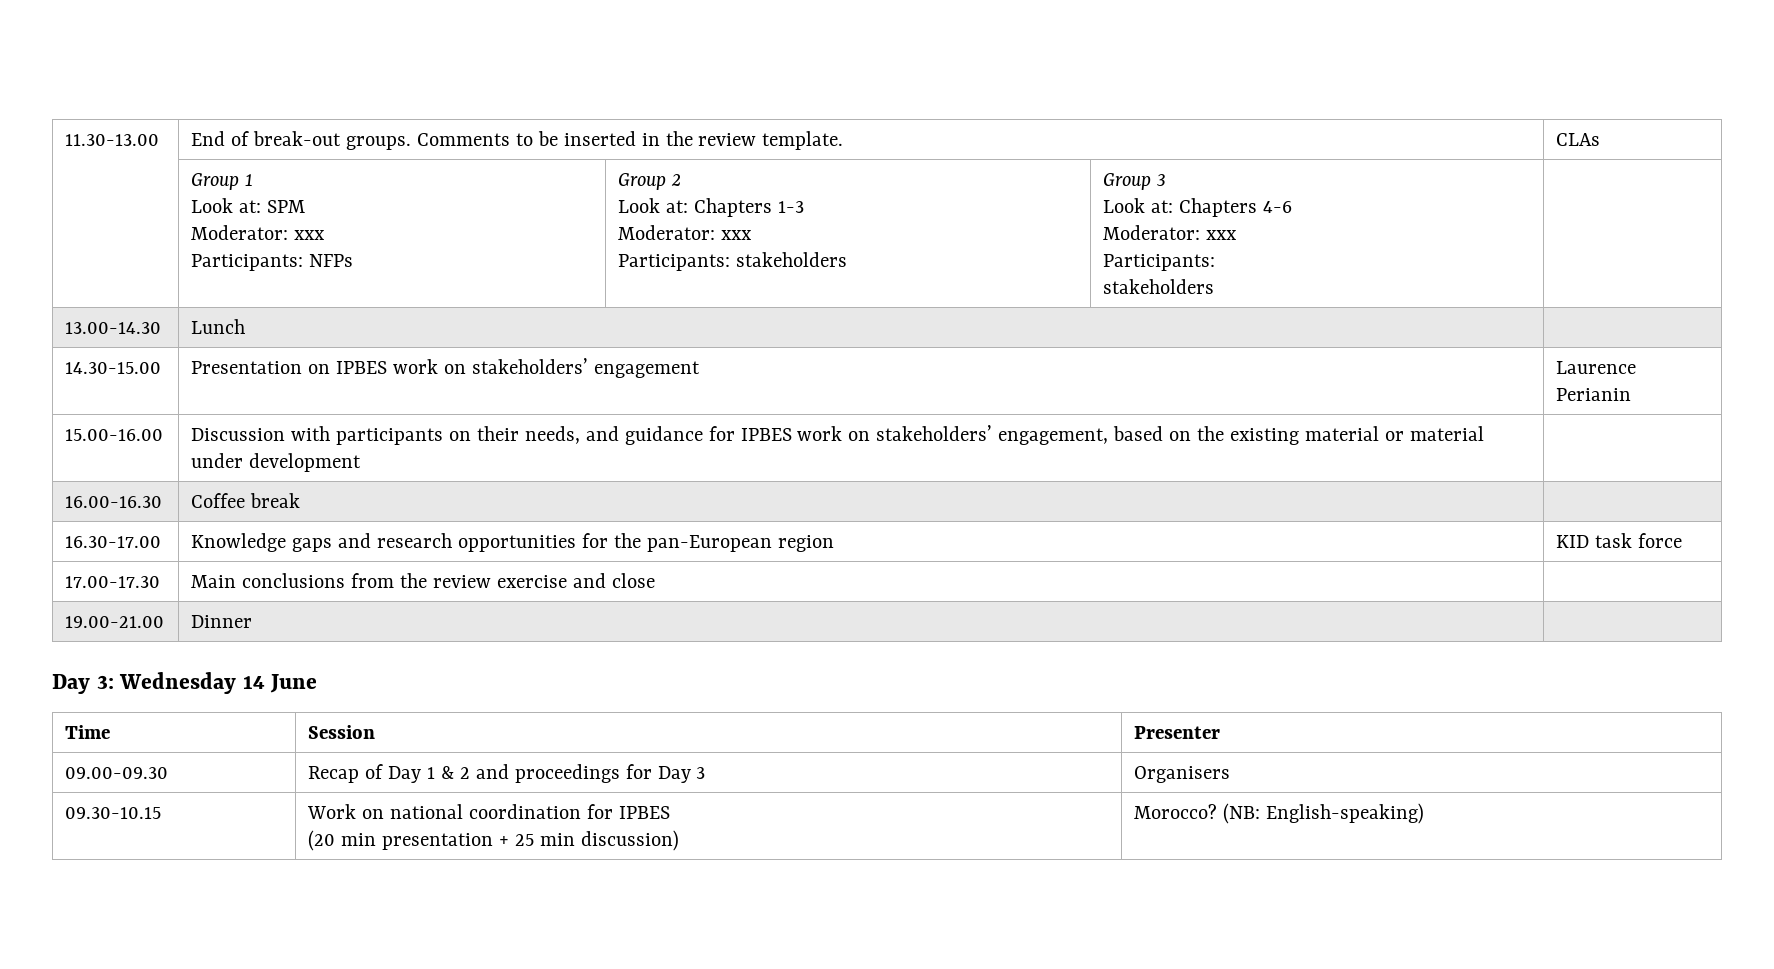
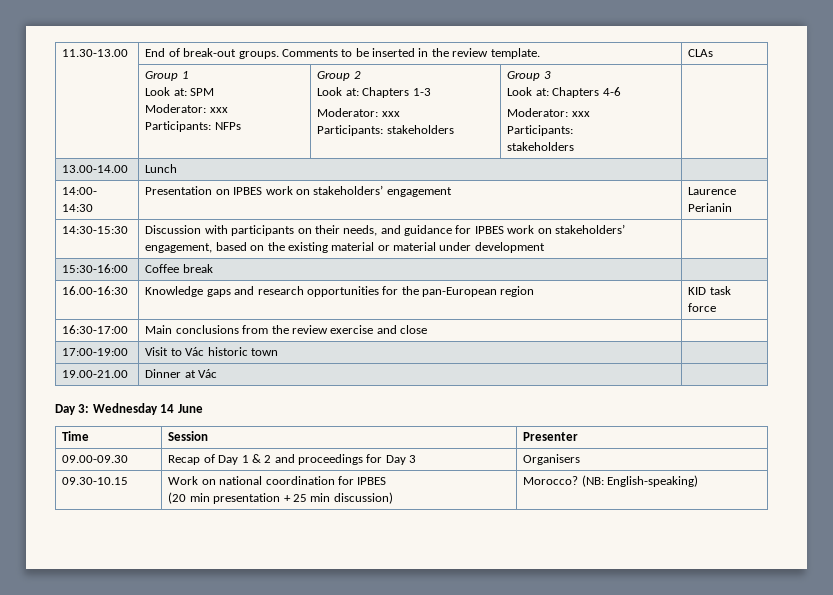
[65,322,162,334] 13.00-14.30 -> [62,165,129,173] 13.00-14.00
[65,362,162,374] 14.30-15.00 -> [62,187,98,195] [62,204,94,212] 14:00- 14:30
[65,429,164,441] 15.00-16.00 -> [62,226,129,234] 14:30-15:30
[65,496,163,508] 16.00-16.30 -> [62,264,129,273] 15:30-16:00
[65,536,162,548] 16.30-17.00 -> [62,286,129,295] 16.00-16:30
[65,576,161,588] 17.00-17.30 -> [62,325,129,334] 16:30-17:00
(655, 580) none -> [62,348,129,356] [145,347,278,356] // 17:00-19:00 | Visit to Vác historic town |
(253, 621) none -> [184,369,218,378] at Vác

